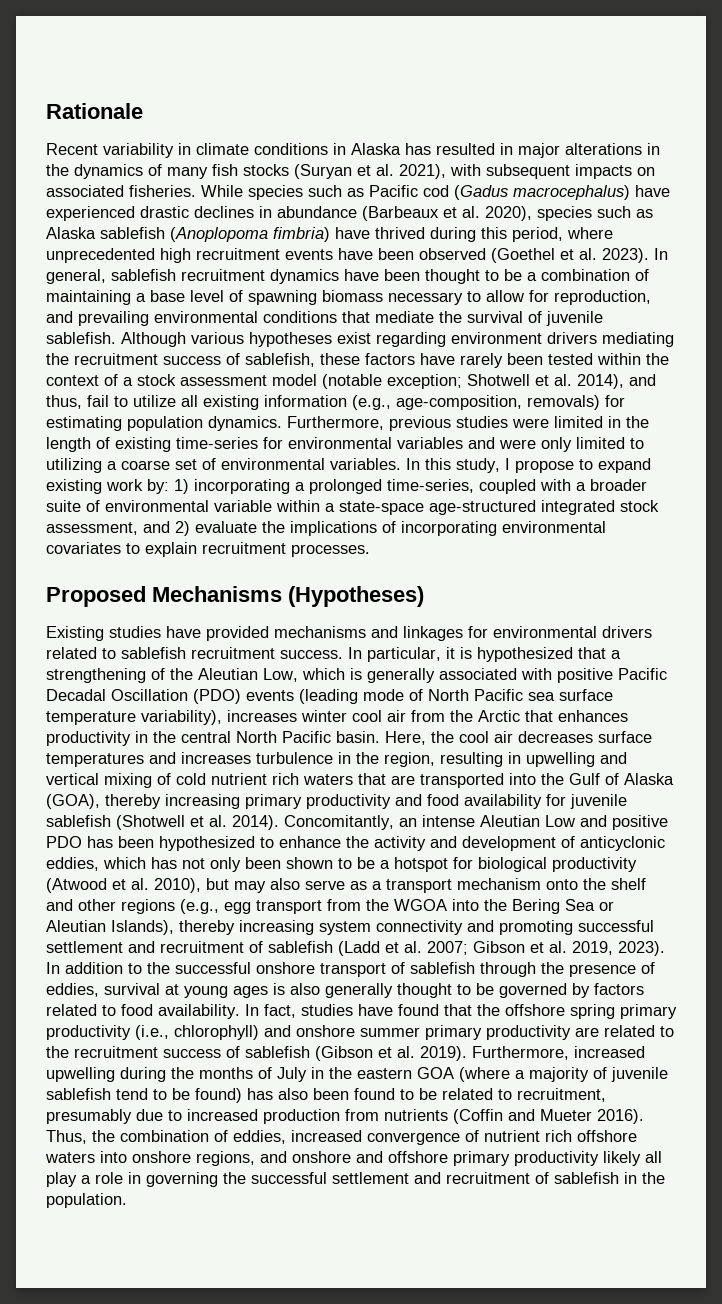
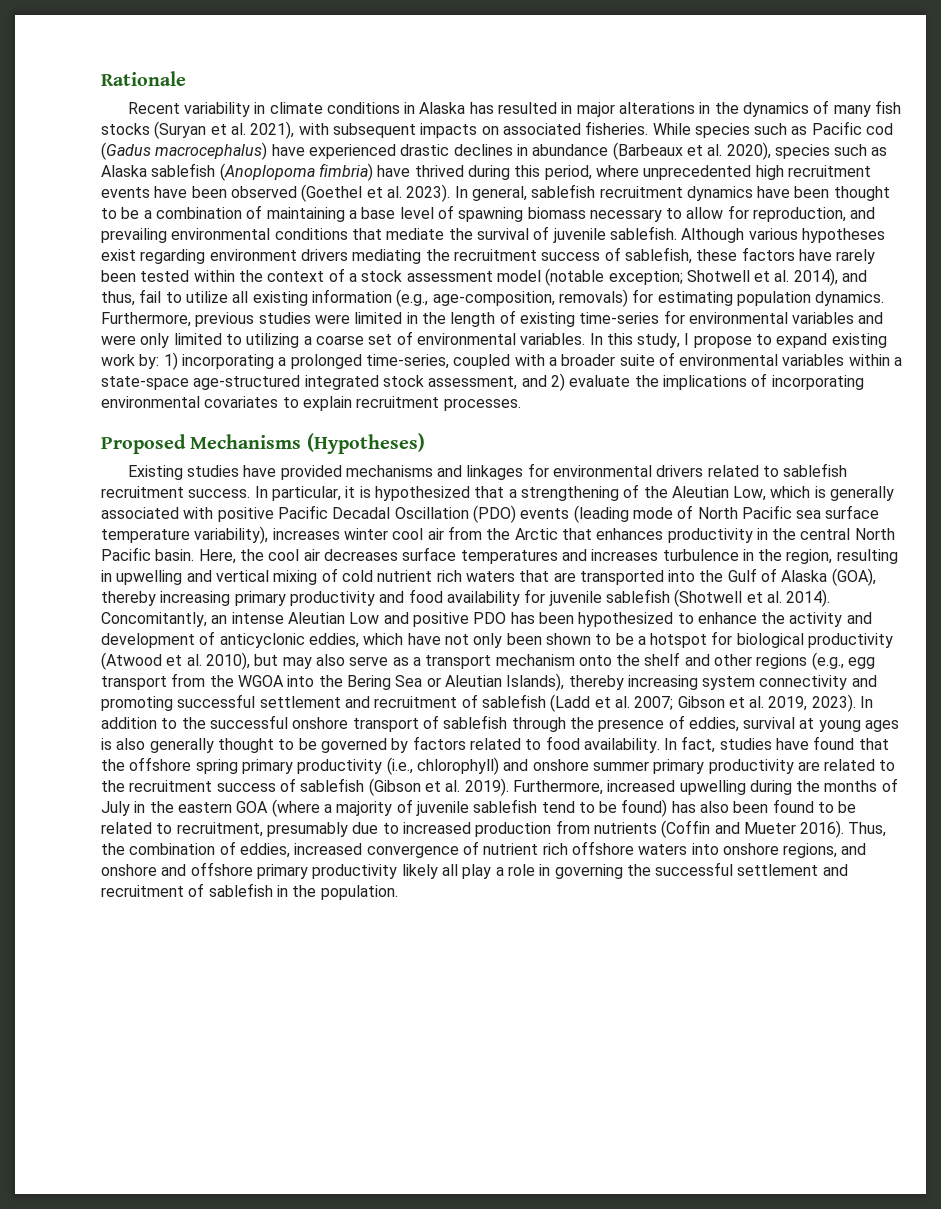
[214,500,272,512] variable -> [782,354,845,366] variables
[151,857,177,869] has -> [407,633,441,645] have

